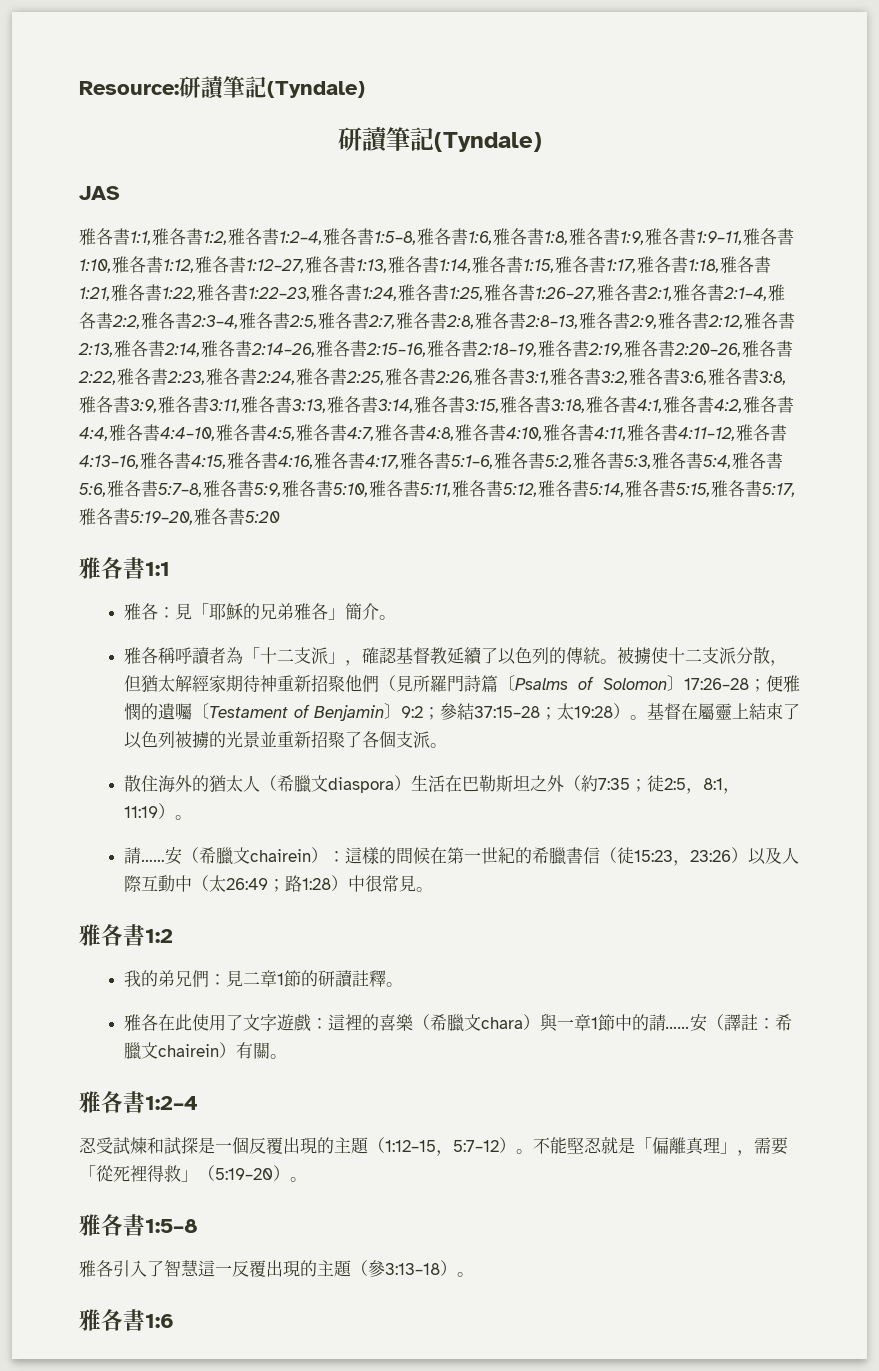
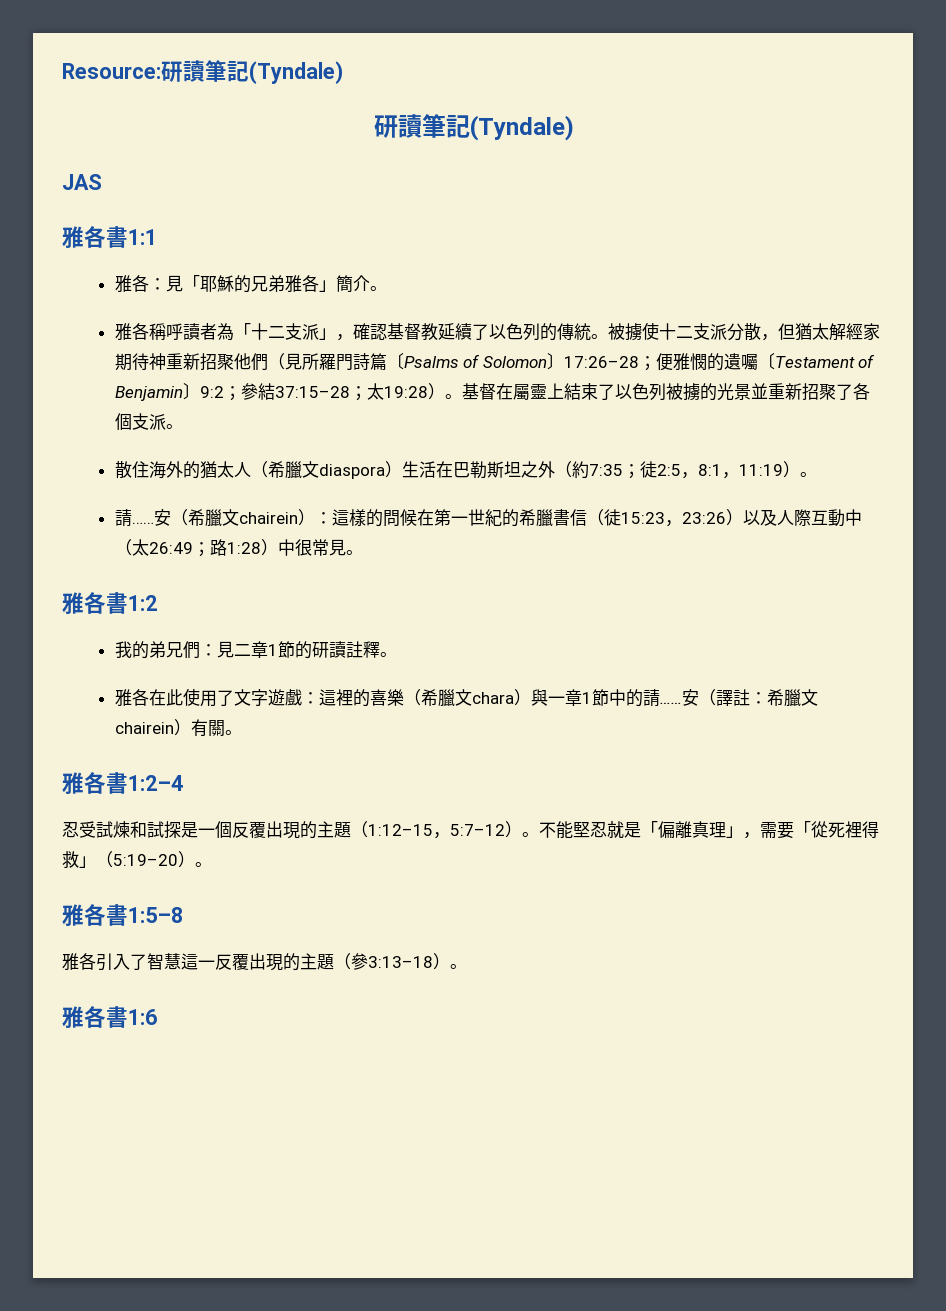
[79,228,794,245] [79,256,771,273] [79,284,785,301] [79,312,795,329] [78,340,793,357] [78,368,787,385] [79,396,794,413] [79,424,787,441] [79,452,783,469] [79,480,796,497] [79,508,280,525] // 雅各書1:1,雅各書1:2,雅各書1:2–4,雅各書1:5–8,雅各書1:6,雅各書1:8,雅各書1:9,雅各書1:9–11,雅各書1:10,雅各書1:12,雅各書1:12–27,雅各書1:13,雅各書1:14,雅各書1:15,雅各書1:17,雅各書1:18,雅各書1:21,雅各書1:22,雅各書1:22–23,雅各書1:24,雅各書1:25,雅各書1:26–27,雅各書2:1,雅各書2:1–4,雅各書2:2,雅各書2:3–4,雅各書2:5,雅各書2:7,雅各書2:8,雅各書2:8–13,雅各書2:9,雅各書2:12,雅各書2:13,雅各書2:14,雅各書2:14–26,雅各書2:15–16,雅各書2:18–19,雅各書2:19,雅各書2:20–26,雅各書2:22,雅各書2:23,雅各書2:24,雅各書2:25,雅各書2:26,雅各書3:1,雅各書3:2,雅各書3:6,雅各書3:8,雅各書3:9,雅各書3:11,雅各書3:13,雅各書3:14,雅各書3:15,雅各書3:18,雅各書4:1,雅各書4:2,雅各書4:4,雅各書4:4–10,雅各書4:5,雅各書4:7,雅各書4:8,雅各書4:10,雅各書4:11,雅各書4:11–12,雅各書4:13–16,雅各書4:15,雅各書4:16,雅各書4:17,雅各書5:1–6,雅各書5:2,雅各書5:3,雅各書5:4,雅各書5:6,雅各書5:7–8,雅各書5:9,雅各書5:10,雅各書5:11,雅各書5:12,雅各書5:14,雅各書5:15,雅各書5:17,雅各書5:19–20,雅各書5:20 -> (102, 182) none

